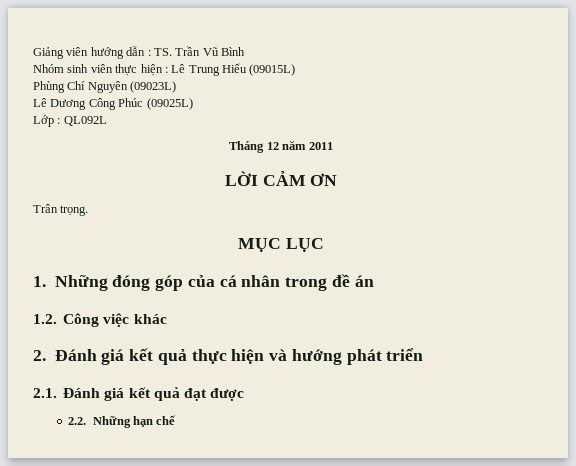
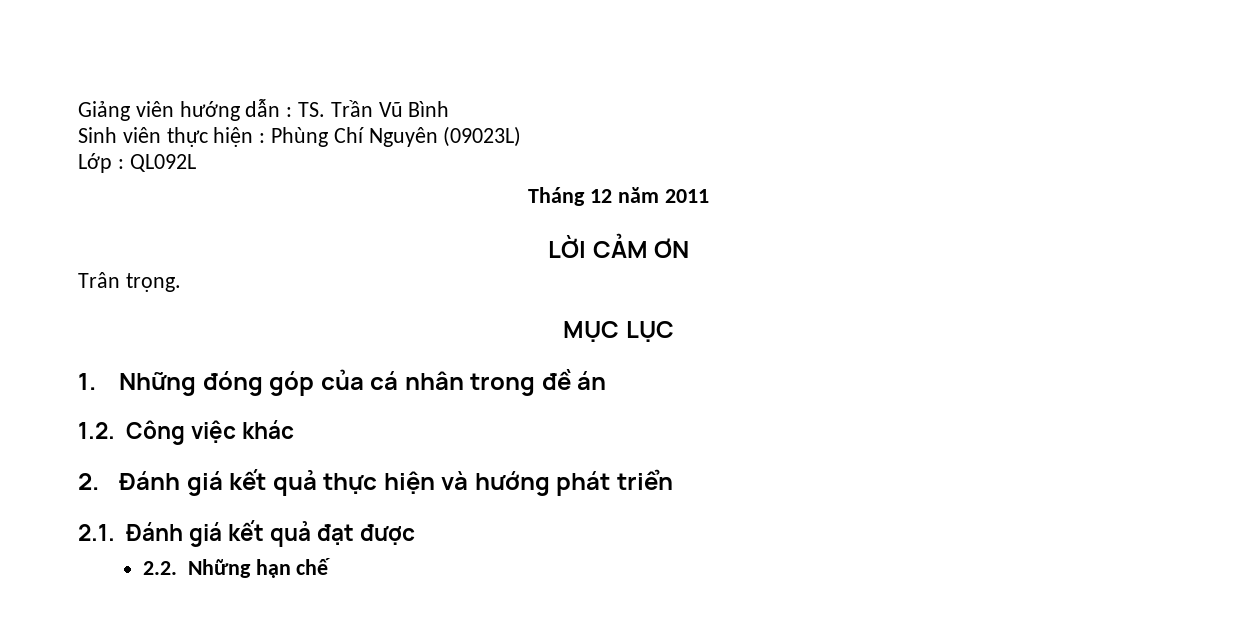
[33,64,89,73] Nhóm sinh -> [78,127,117,143] Sinh
[171,63,296,76] Lê Trung Hiếu (09015L) // -> (266, 138) none
[33,98,193,110] // Lê Dương Công Phúc (09025L) -> (522, 136) none

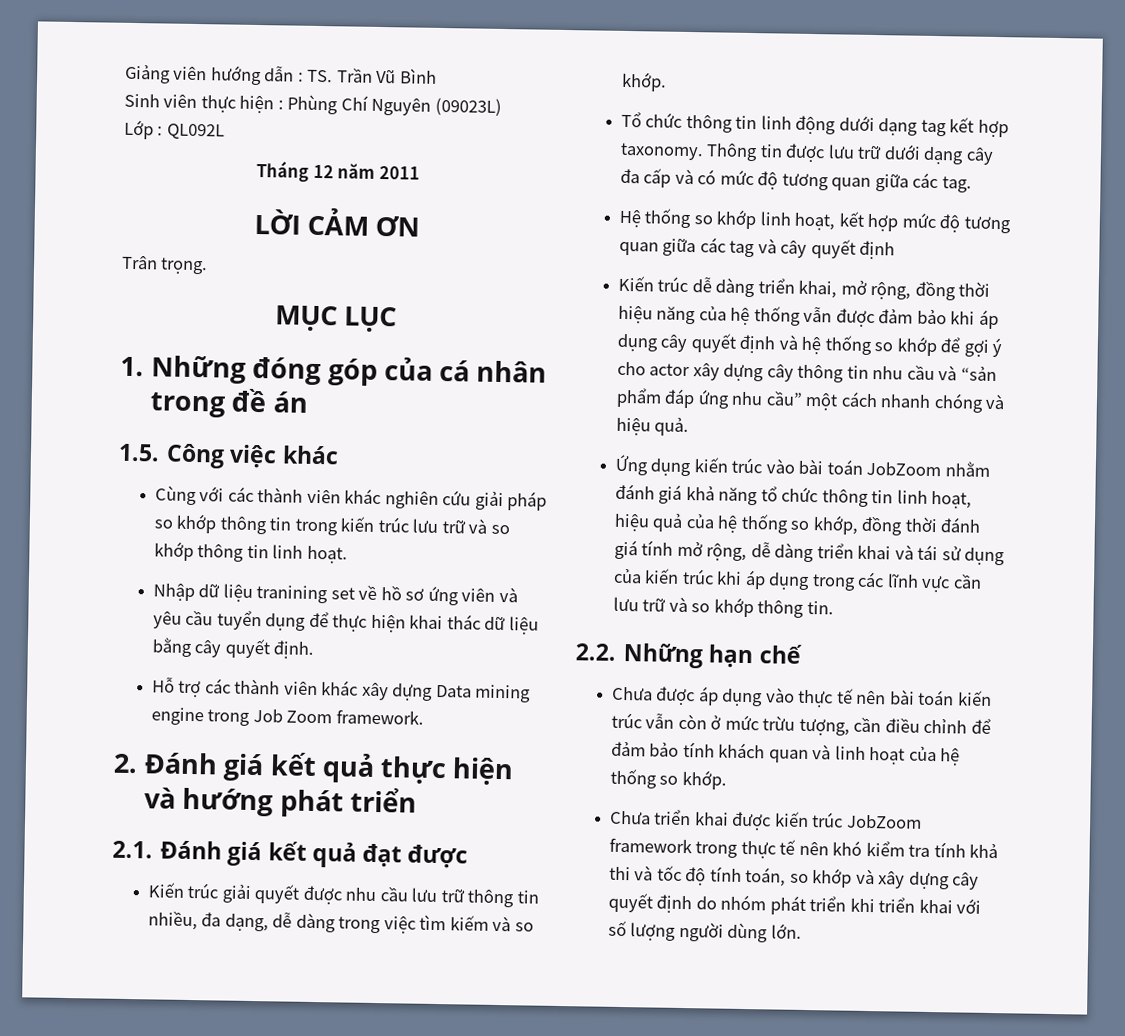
[78,422,115,439] 1.2. -> [118,443,160,462] 1.5.
(294, 429) none -> [155,485,548,511] [154,513,510,536] [154,541,348,564] [153,582,518,606] [153,609,539,635] [152,637,315,659] [152,676,532,703] [151,707,424,726] // Cùng với các thành viên khác nghiên cứu giải pháp so khớp thông tin trong kiến trúc lưu trữ và so khớp thông tin linh hoạt. // Nhập dữ liệu tranining set về hồ sơ ứng viên và yêu cầu tuyển dụng để thực hiện khai thác dữ liệu bằng cây quyết định. // Hỗ trợ các thành viên khác xây dựng Data mining engine trong Job Zoom framework.
[143,558,332,578] 2.2. Những hạn chế -> [148,882,539,908] [148,910,534,934] [621,71,668,92] [621,111,1009,138] [620,142,994,165] [620,168,972,193] [619,208,1011,234] [619,237,896,260] [618,275,991,301] [618,304,999,330] [617,333,1003,358] [617,361,997,383] [616,387,1006,413] [616,416,690,437] [615,454,990,477] [615,483,973,509] [614,512,982,536] [614,539,1006,566] [613,568,982,593] [613,596,834,618] [575,643,802,669] [612,686,992,708] [611,712,991,736] [611,741,961,766] [610,768,727,790] [610,809,922,831] [609,837,999,859] [609,865,980,890] [608,892,982,915] [608,920,802,943] Kiến trúc giải quyết được nhu cầu lưu trữ thông tin nhiều, đa dạng, dễ dàng trong việc tìm kiếm và so khớp. // Tổ chức thông tin linh động dưới dạng tag kết hợp taxonomy. Thông tin được lưu trữ dưới dạng cây đa cấp và có mức độ tương quan giữa các tag. // Hệ thống so khớp linh hoạt, kết hợp mức độ tương quan giữa các tag và cây quyết định // Kiến trúc dễ dàng triển khai, mở rộng, đồng thời hiệu năng của hệ thống vẫn được đảm bảo khi áp dụng cây quyết định và hệ thống so khớp để gợi ý cho actor xây dựng cây thông tin nhu cầu và “sản phẩm đáp ứng nhu cầu” một cách nhanh chóng và hiệu quả. // Ứng dụng kiến trúc vào bài toán JobZoom nhằm đánh giá khả năng tổ chức thông tin linh hoạt, hiệu quả của hệ thống so khớp, đồng thời đánh giá tính mở rộng, dễ dàng triển khai và tái sử dụng của kiến trúc khi áp dụng trong các lĩnh vực cần lưu trữ và so khớp thông tin. // 2.2. Những hạn chế // Chưa được áp dụng vào thực tế nên bài toán kiến trúc vẫn còn ở mức trừu tượng, cần điều chỉnh để đảm bảo tính khách quan và linh hoạt của hệ thống so khớp. // Chưa triển khai được kiến trúc JobZoom framework trong thực tế nên khó kiểm tra tính khả thi và tốc độ tính toán, so khớp và xây dựng cây quyết định do nhóm phát triển khi triển khai với số lượng người dùng lớn.

